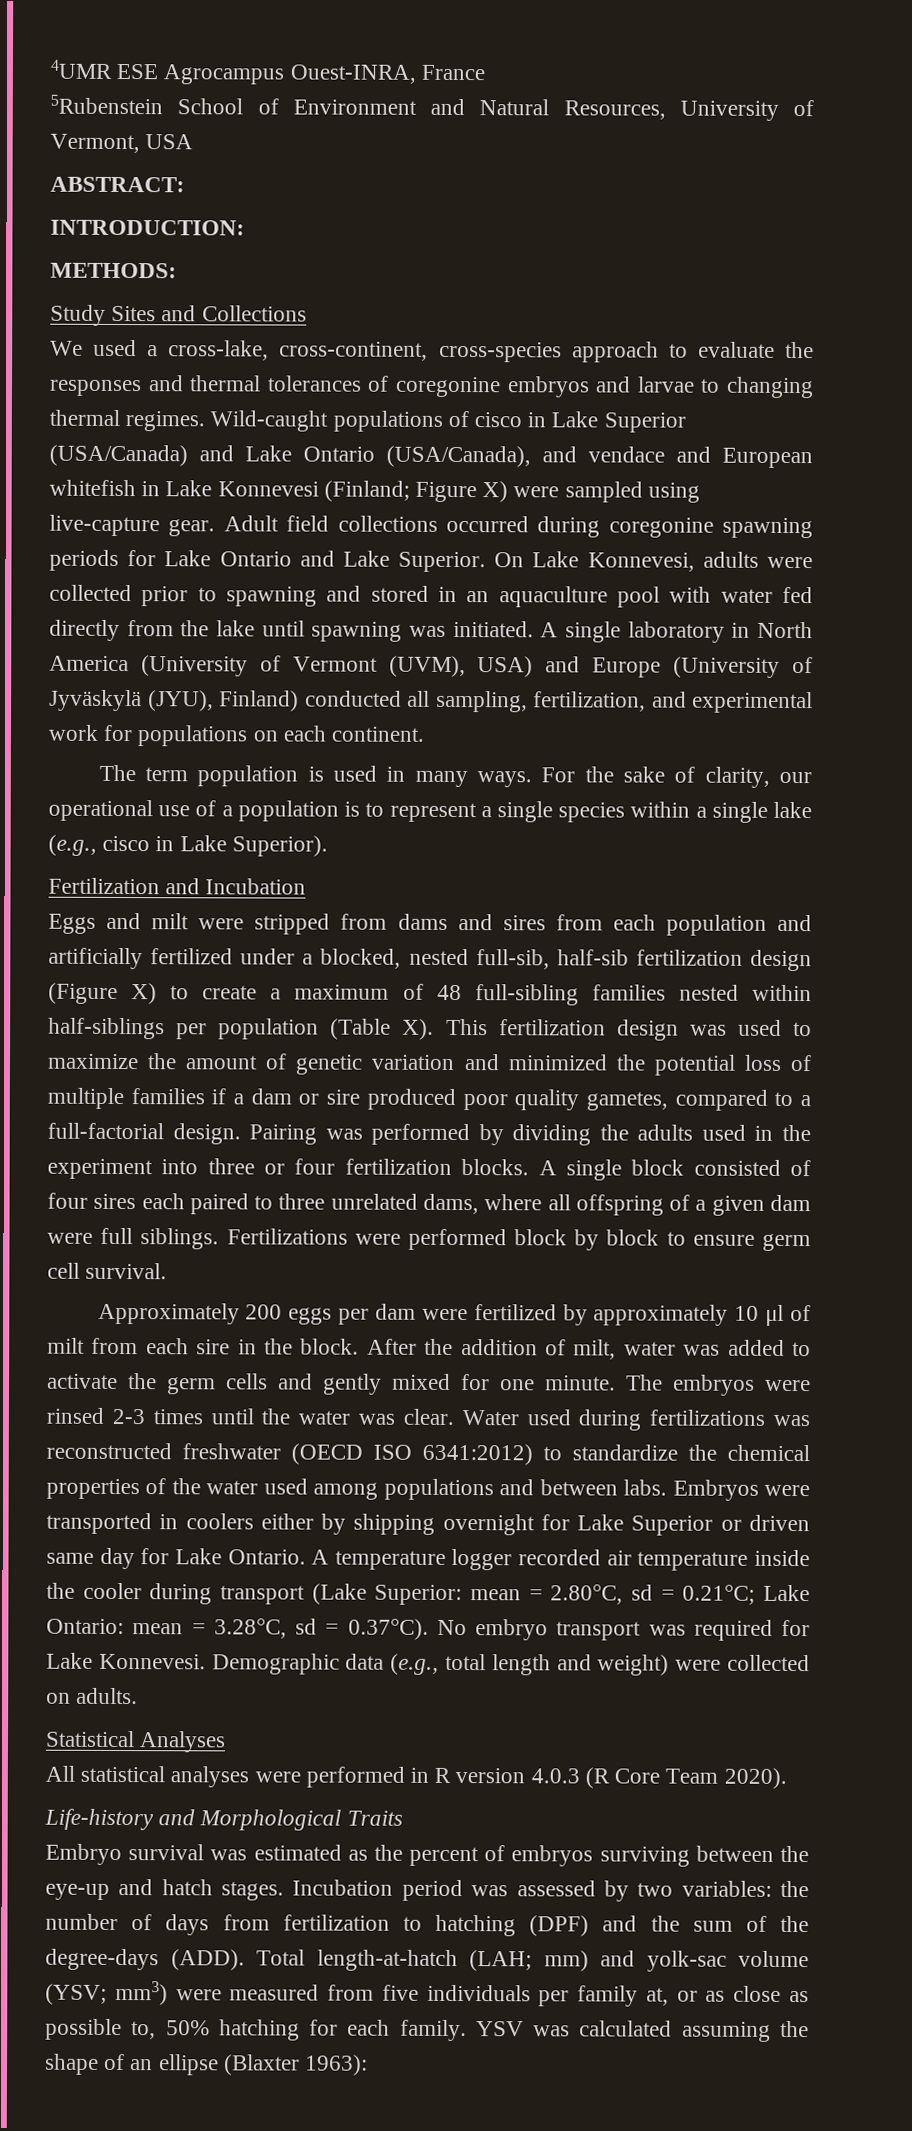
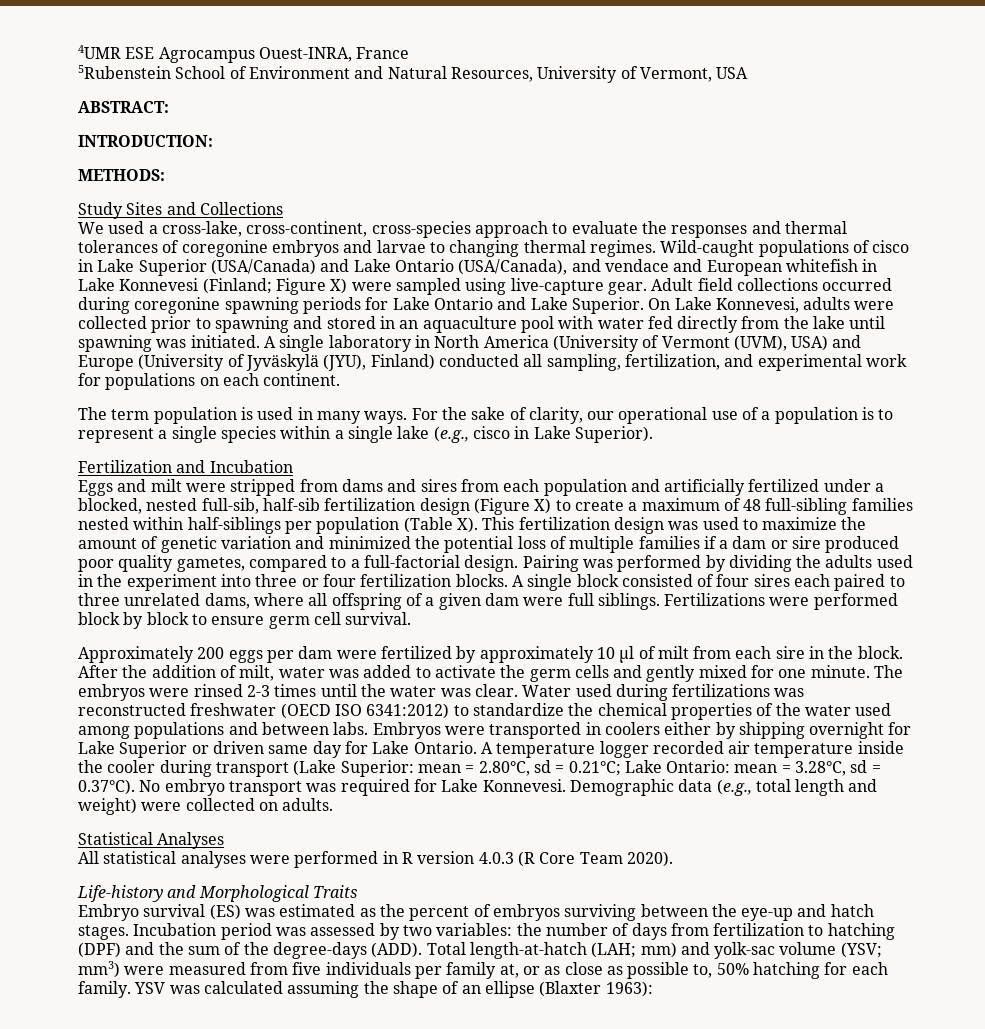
(205, 1852) none -> [209,904,241,920] (ES)

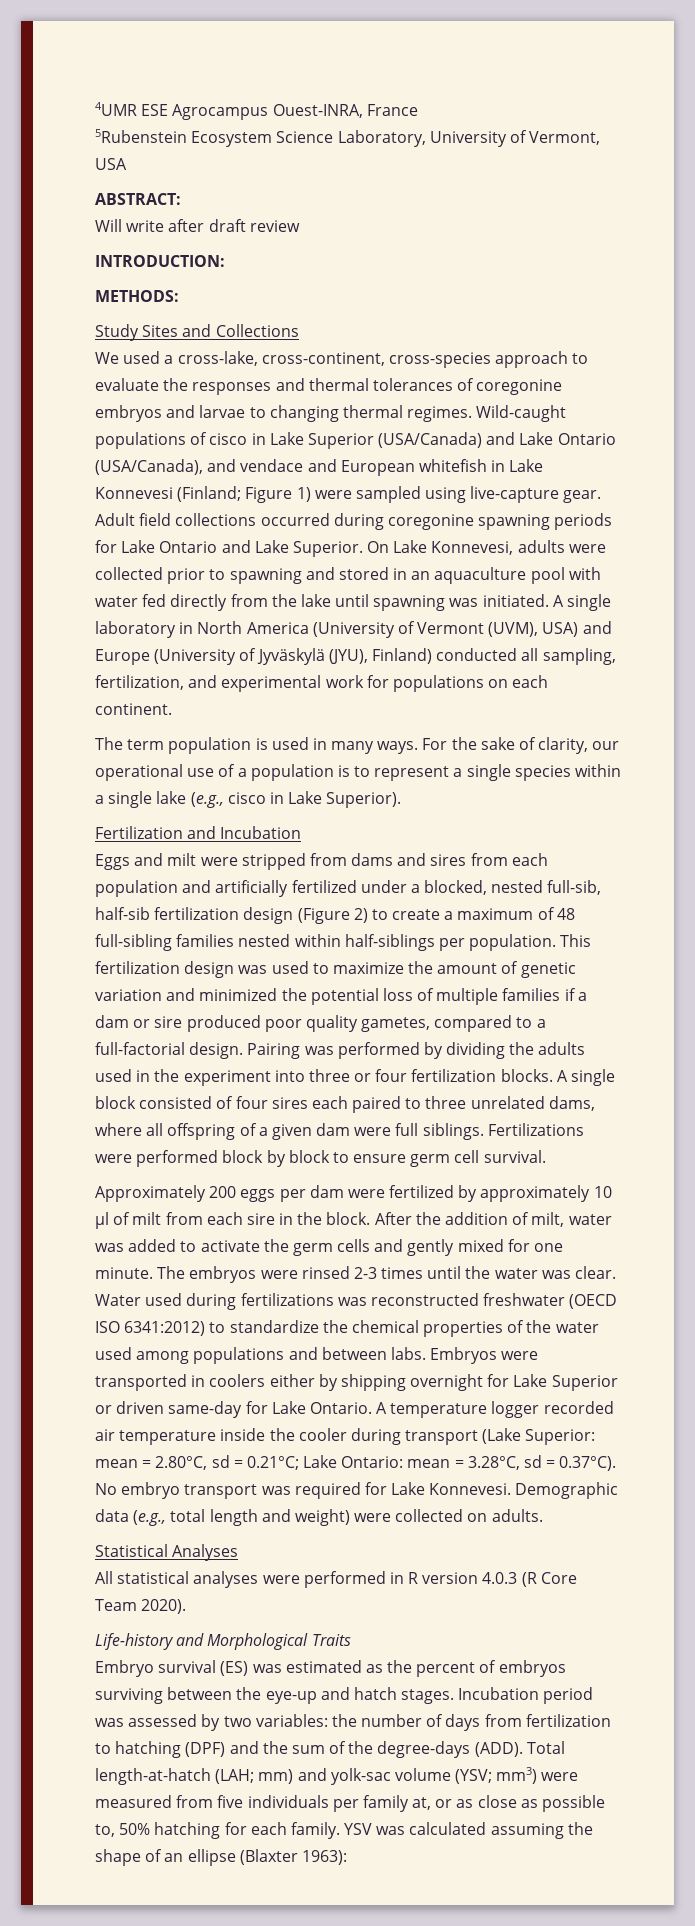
[175,66,533,82] School of Environment and Natural Resources, -> [191,130,426,147] Ecosystem Science Laboratory,
(169, 107) none -> [95,219,300,232] // Will write after draft review
[330,278,348,294] X) -> [296,487,311,502] 1)
[534,498,552,514] X) -> [353,908,368,923] 2)
[316,517,478,534] population (Table X). -> [469,934,557,951] population.
[268,741,342,758] same day -> [168,1401,243,1418] same-day

